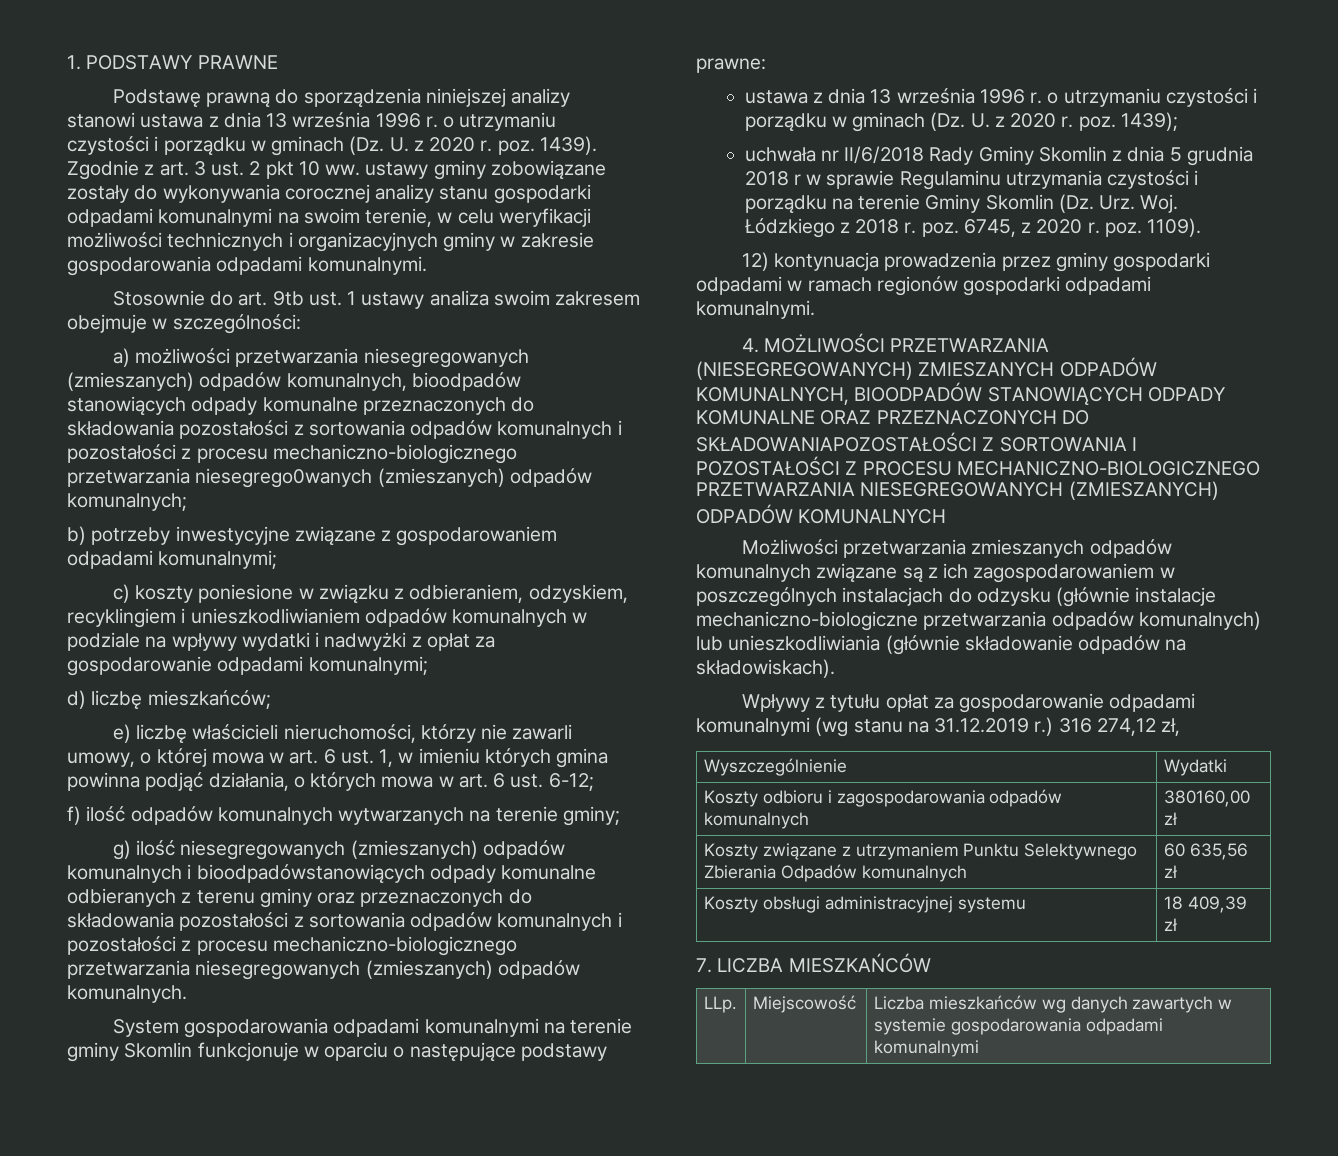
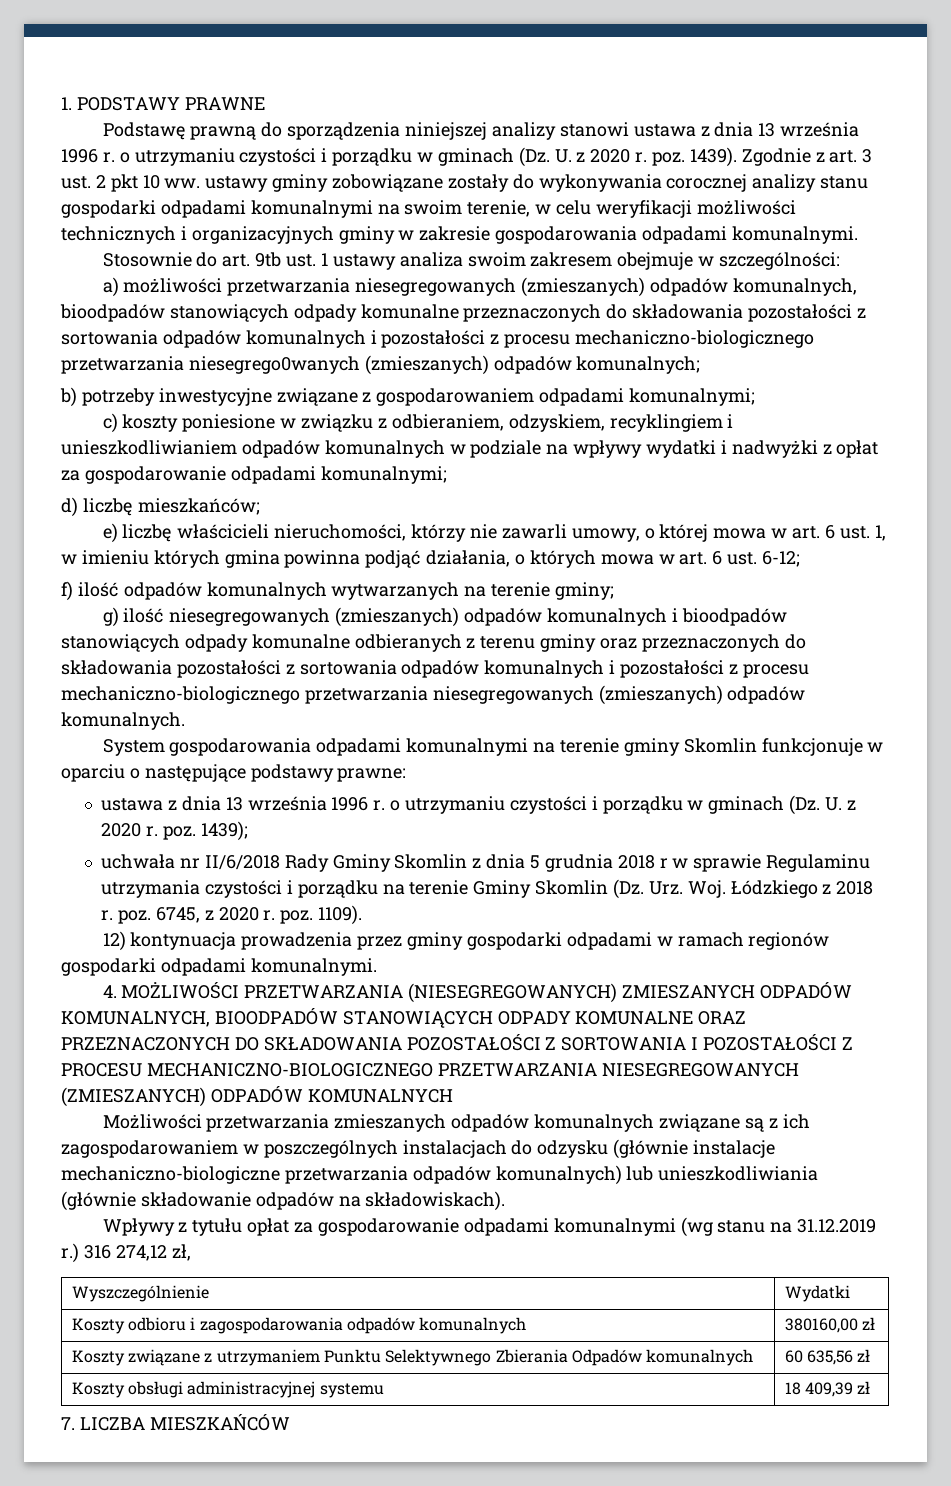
[196,864,425,884] bioodpadówstanowiących -> [681,608,787,626] [61,634,180,652] bioodpadów stanowiących
[696,432,977,452] SKŁADOWANIAPOZOSTAŁOŚCI -> [263,1034,541,1051] SKŁADOWANIA POZOSTAŁOŚCI
[704,996,737,1013] [753,995,857,1013] [874,995,1232,1013] [874,1018,1163,1035] [874,1040,980,1057] // LLp. | Miejscowość | Liczba mieszkańców wg danych zawartych w systemie gospodarowania odpadami komunalnymi -> (290, 1422) none

